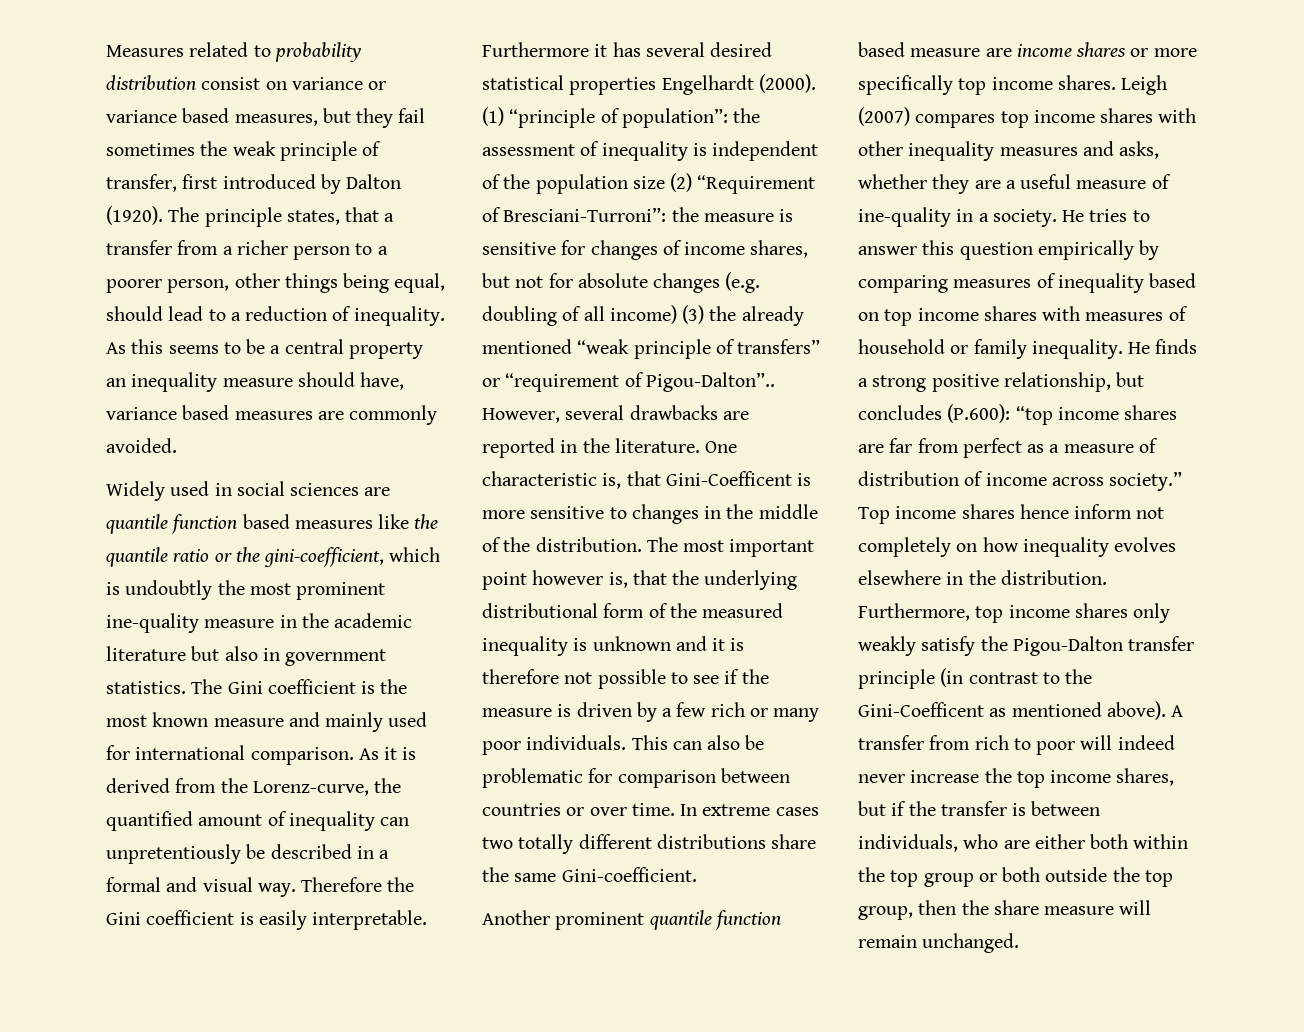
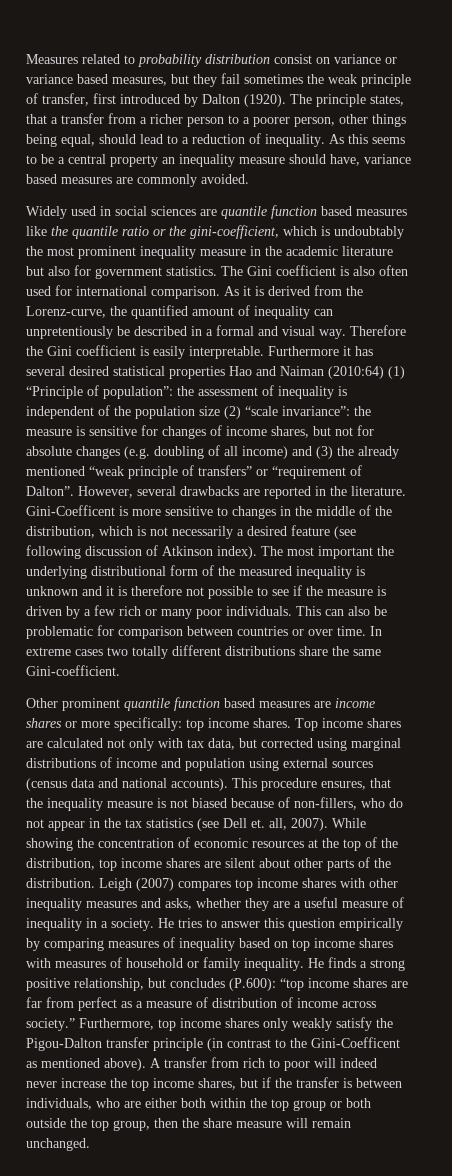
[125,580,213,600] undoubtly -> [334,226,404,239] undoubtably
[106,613,199,633] ine-quality -> [140,246,196,259] inequality
[262,648,280,661] in -> [74,265,91,276] for
[380,679,408,694] [106,712,384,732] the most known measure and mainly -> [353,265,408,276] also often
[661,74,816,95] [482,107,596,128] Engelhardt (2000). (1) “principle -> [229,366,405,379] [26,386,83,399] Hao and Naiman (2010:64) (1) “Principle
[697,175,816,194] [482,207,667,222] “Requirement of Bresciani-Turroni”: -> [245,406,350,416] “scale invariance”:
(677, 314) none -> [292,446,312,456] and
[645,372,775,392] Pigou-Dalton”.. -> [26,486,74,496] Dalton”.
[705,441,738,453] [482,471,661,489] One characteristic is, that -> (406, 491) none
[535,537,815,557] [482,570,667,590] distribution. The most important point however is, that -> [26,525,356,539] [26,545,373,559] distribution, which is not necessarily a desired feature (see following discussion of Atkinson index). The most important
[482,910,550,925] Another -> [26,698,58,708] Other
[910,48,981,57] measure -> [259,701,310,708] measures
[858,75,953,95] specifically -> [114,717,182,731] specifically:
(1116, 82) none -> [295,718,401,731] [26,738,401,751] [26,757,373,771] [26,778,391,791] [26,797,403,811] [26,818,366,831] [26,837,398,851] [26,857,391,871] [26,878,95,888] Top income shares are calculated not only with tax data, but corrected using marginal distributions of income and population using external sources (census data and national accounts). This procedure ensures, that the inequality measure is not biased because of non-fillers, who do not appear in the tax statistics (see Dell et. all, 2007). While showing the concentration of economic resources at the top of the distribution, top income shares are silent about other parts of the distribution.
[858,207,951,227] ine-quality -> [26,918,82,931] inequality
[858,504,1165,524] [858,537,1177,557] [858,570,1107,585] Top income shares hence inform not completely on how inequality evolves elsewhere in the distribution. -> (75, 1024) none

